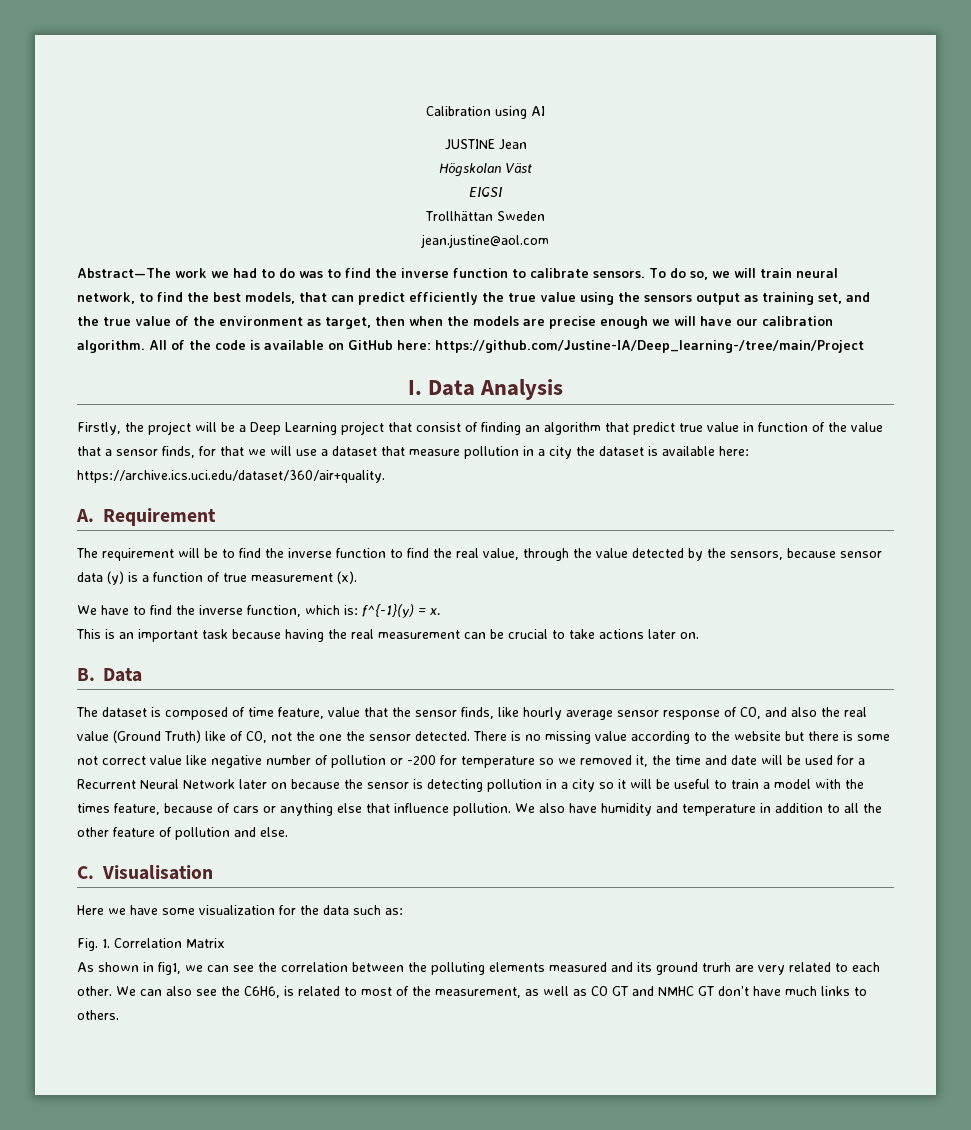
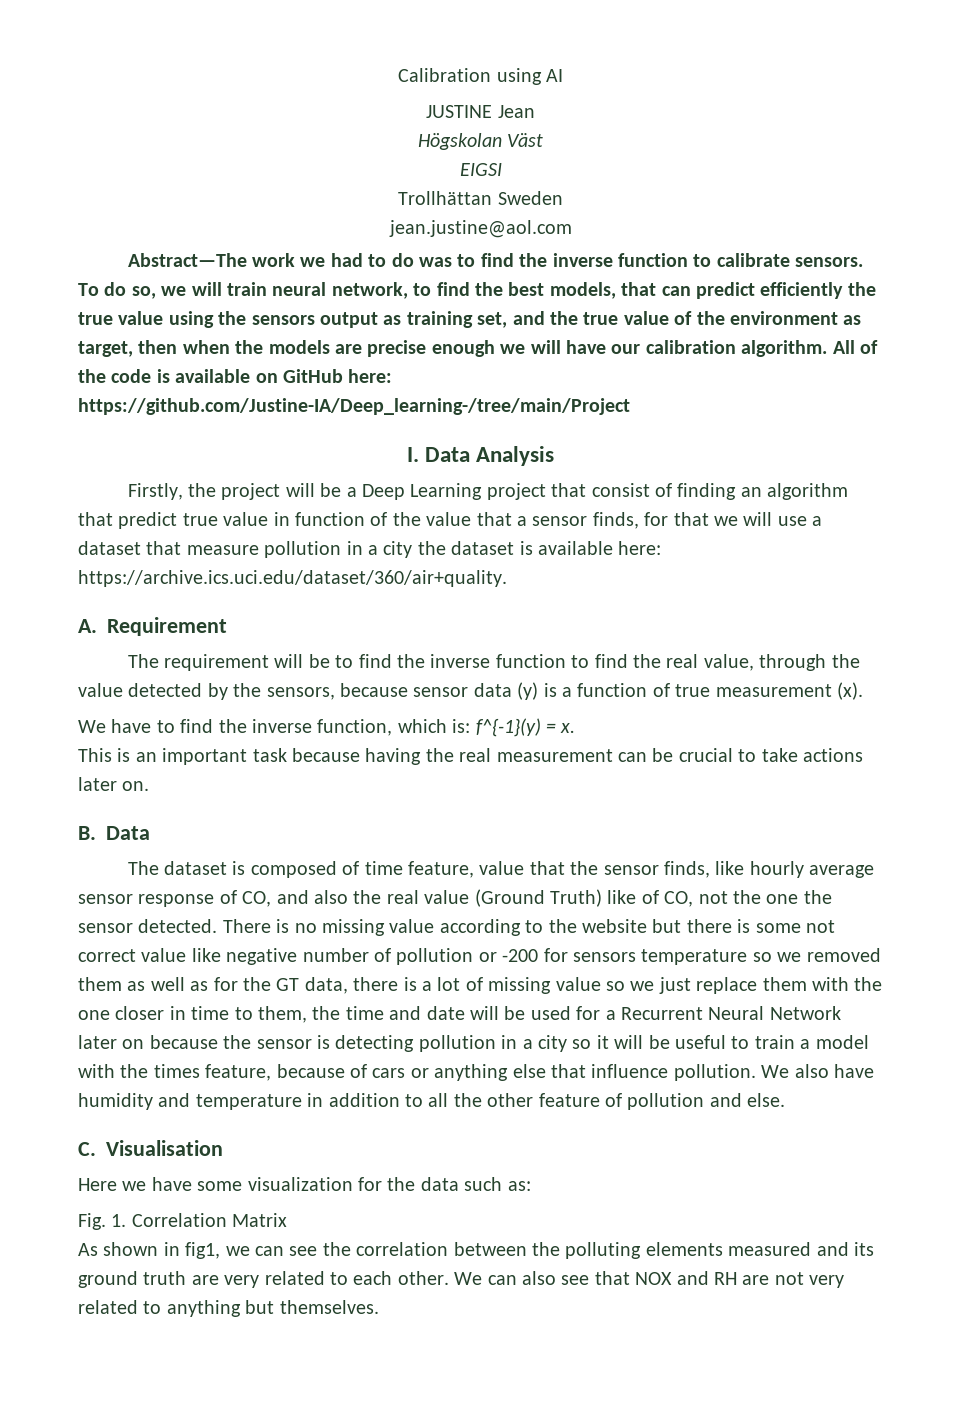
(457, 760) none -> [572,952,636,962] sensors
[636,755,648,767] it, -> [78,977,883,994] [78,1006,307,1023] them as well as for the GT data, there is a lot of missing value so we just replace them with the one closer in time to them,
[702,962,731,972] trurh -> [143,1271,187,1285] truth
[221,986,867,998] [77,1010,119,1020] the C6H6, is related to most of the measurement, as well as CO GT and NMHC GT don’t have much links to others. -> [594,1271,845,1288] [78,1300,379,1317] that NOX and RH are not very related to anything but themselves.

